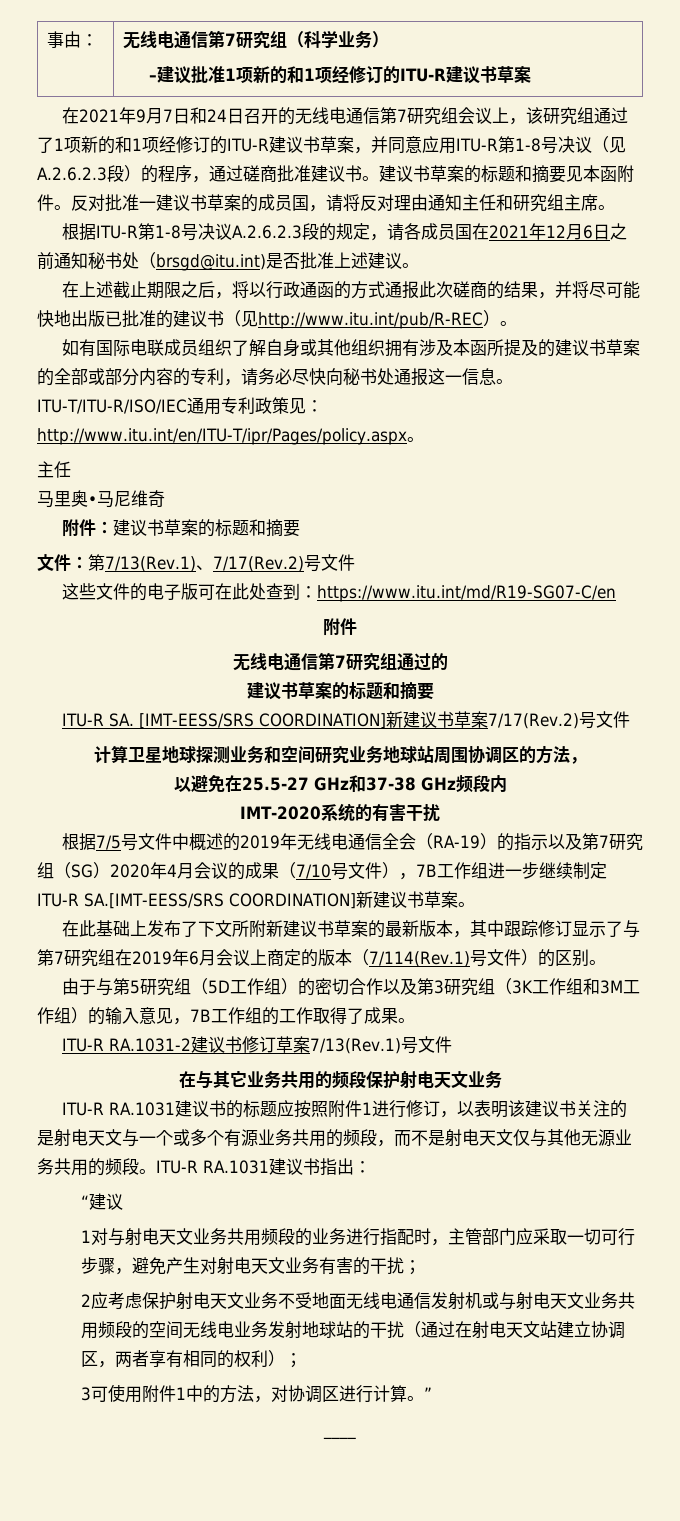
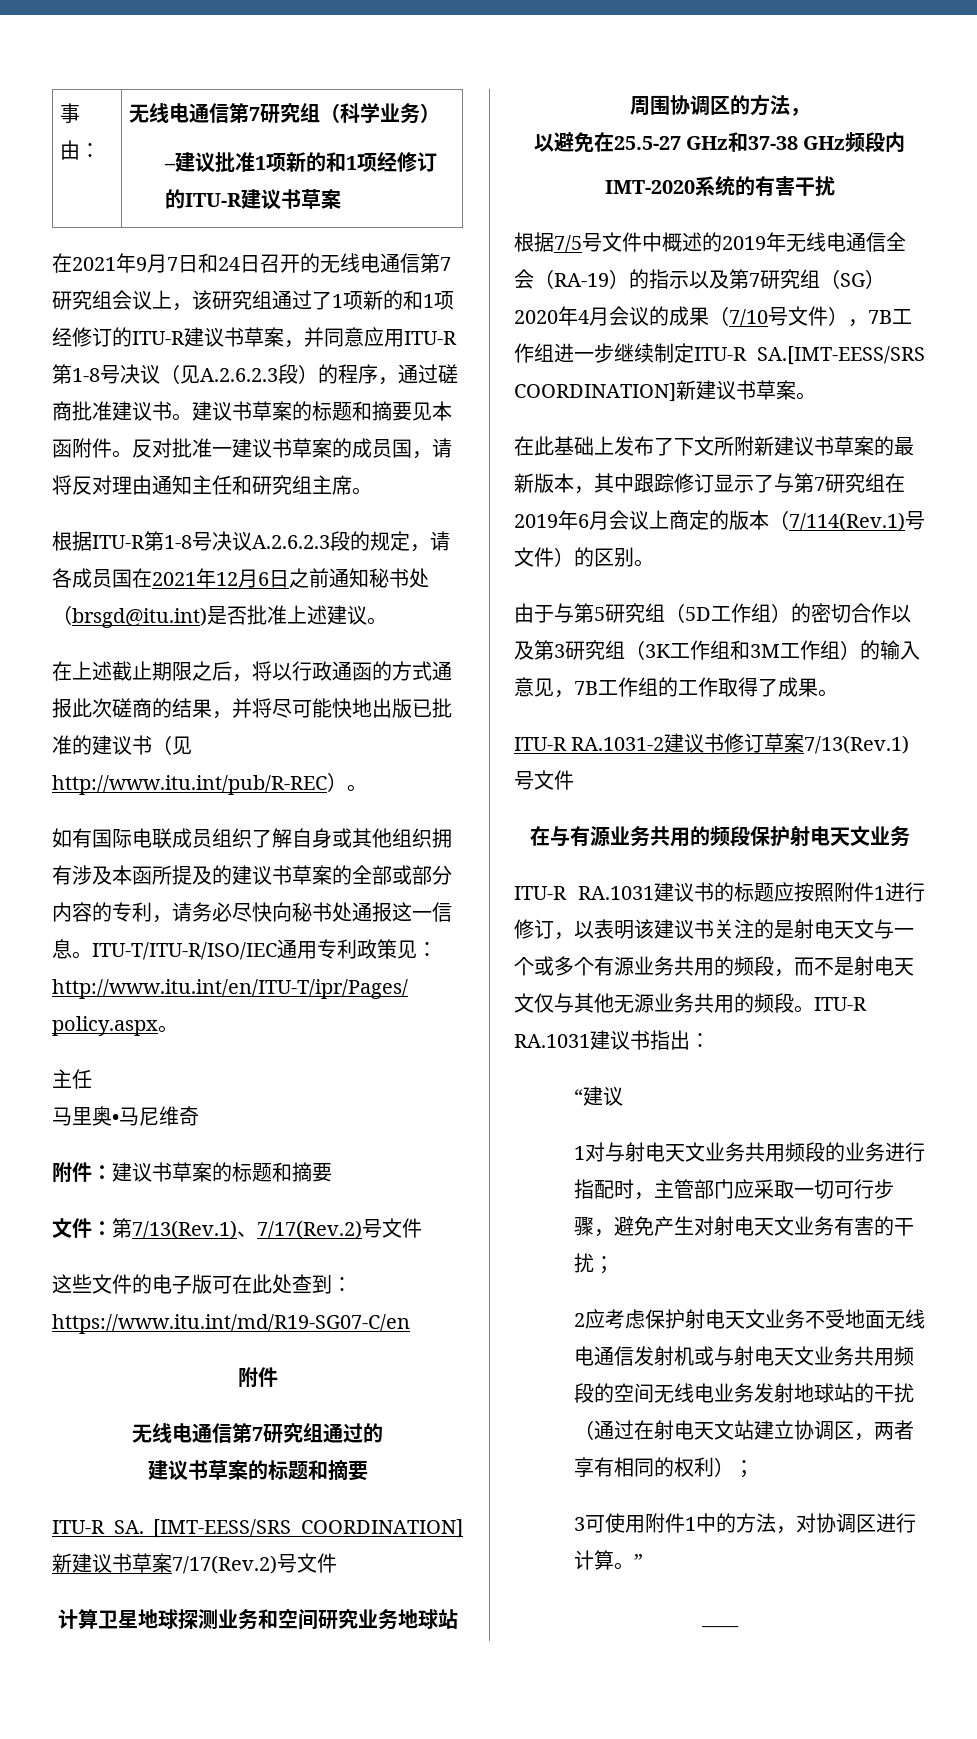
[212,1071,247,1088] 其它 -> [569,826,610,847] 有源

